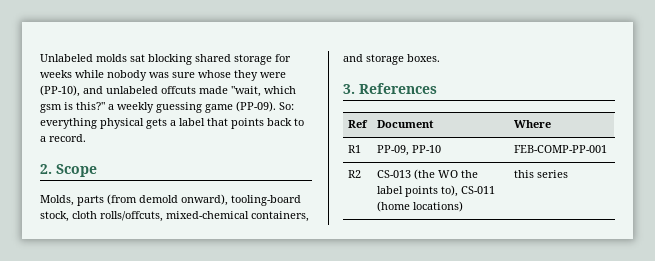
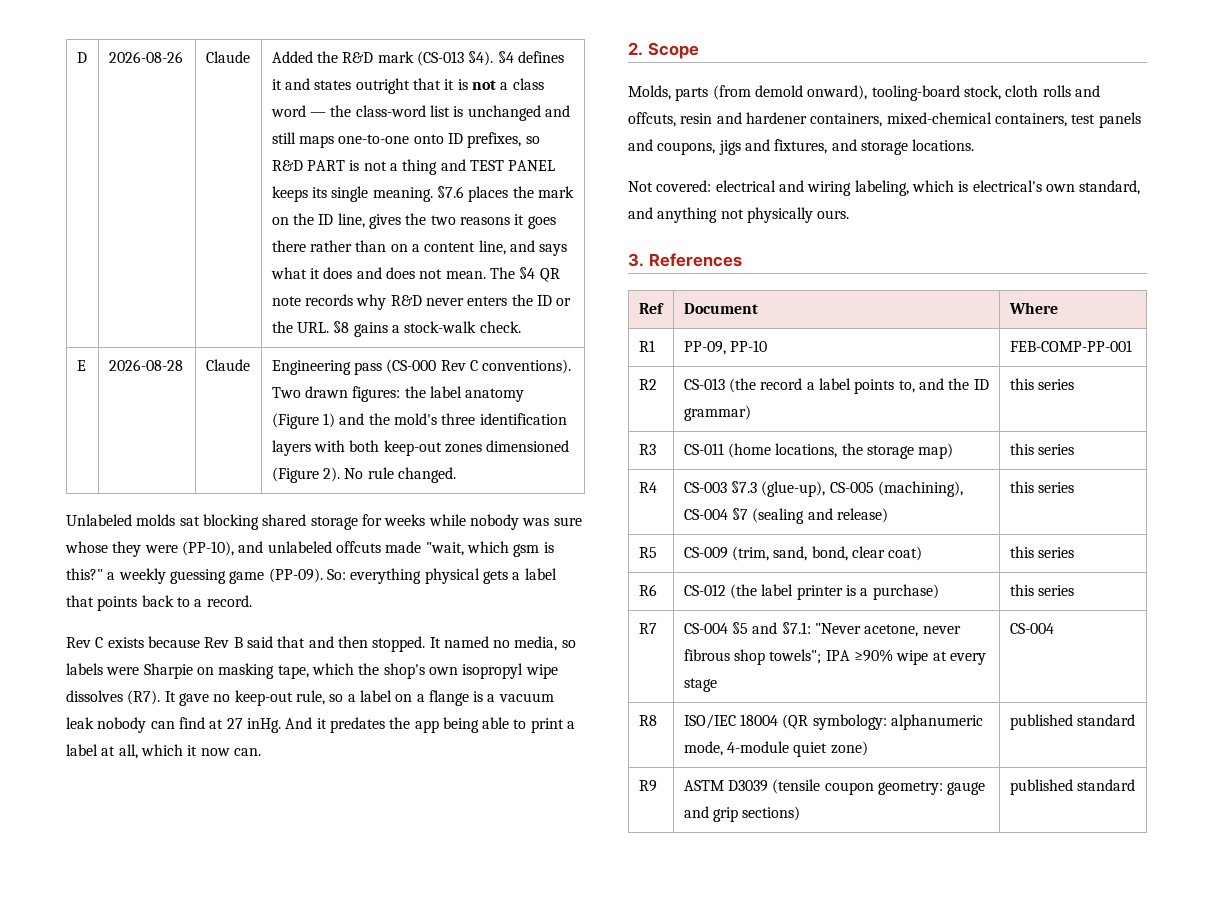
(40, 58) none -> [76,52,87,63] [108,51,183,63] [205,51,250,63] [271,51,565,66] [271,78,544,94] [270,105,571,121] [271,132,540,148] [271,159,556,175] [271,186,575,202] [271,213,556,229] [271,240,568,256] [270,267,560,282] [271,294,572,310] [271,321,521,337] [76,360,86,371] [108,359,183,371] [205,359,250,371] [271,359,572,375] [271,386,525,402] [271,413,567,429] [271,440,570,456] [271,467,457,483] D | 2026-08-26 | Claude | Added the R&D mark (CS-013 §4). §4 defines it and states outright that it is not a class word — the class-word list is unchanged and still maps one-to-one onto ID prefixes, so R&D PART is not a thing and TEST PANEL keeps its single meaning. §7.6 places the mark on the ID line, gives the two reasons it goes there rather than on a content line, and says what it does and does not mean. The §4 QR note records why R&D never enters the ID or the URL. §8 gains a stock-walk check. // E | 2026-08-28 | Claude | Engineering pass (CS-000 Rev C conventions). Two drawn figures: the label anatomy (Figure 1) and the mold's three identification layers with both keep-out zones dimensioned (Figure 2). No rule changed. //
(86, 138) none -> [66,636,576,652] [66,663,558,679] [66,690,554,706] [66,717,576,733] [66,744,261,759] // Rev C exists because Rev B said that and then stopped. It named no media, so labels were Sharpie on masking tape, which the shop's own isopropyl wipe dissolves (R7). It gave no keep-out rule, so a label on a flange is a vacuum leak nobody can find at 27 inHg. And it predates the app being able to print a label at all, which it now can.
[100,211,309,222] [343,54,440,65] rolls/offcuts, mixed-chemical containers, and storage boxes. -> [1042,85,1100,97] [628,112,1141,128] [628,139,975,155] [628,180,1141,196] [628,207,850,223] rolls and offcuts, resin and hardener containers, mixed-chemical containers, test panels and coupons, jigs and fixtures, and storage locations. // Not covered: electrical and wiring labeling, which is electrical's own standard, and anything not physically ours.
[438,170,479,178] [377,185,496,197] [377,201,464,212] [514,170,569,178] WO the label points to), CS-011 (home locations) | this series -> [760,378,989,394] [683,405,751,421] [1009,378,1075,390] [638,444,656,455] [683,443,954,459] [1009,443,1075,455] [638,482,657,493] [683,481,964,497] [683,508,889,524] [1009,481,1075,493] [638,547,657,558] [683,546,923,561] [1009,546,1075,558] [638,584,657,596] [683,584,939,600] [1009,584,1075,596] [638,623,657,634] [683,622,961,637] [683,649,987,665] [683,678,717,692] [1009,623,1054,634] [638,715,657,726] [683,714,984,730] [683,741,868,757] [1009,714,1136,730] [638,780,657,792] [683,779,986,795] [683,806,801,822] [1009,779,1136,795] record a label points to, and the ID grammar) | this series // R3 | CS-011 (home locations, the storage map) | this series // R4 | CS-003 §7.3 (glue-up), CS-005 (machining), CS-004 §7 (sealing and release) | this series // R5 | CS-009 (trim, sand, bond, clear coat) | this series // R6 | CS-012 (the label printer is a purchase) | this series // R7 | CS-004 §5 and §7.1: "Never acetone, never fibrous shop towels"; IPA ≥90% wipe at every stage | CS-004 // R8 | ISO/IEC 18004 (QR symbology: alphanumeric mode, 4-module quiet zone) | published standard // R9 | ASTM D3039 (tensile coupon geometry: gauge and grip sections) | published standard

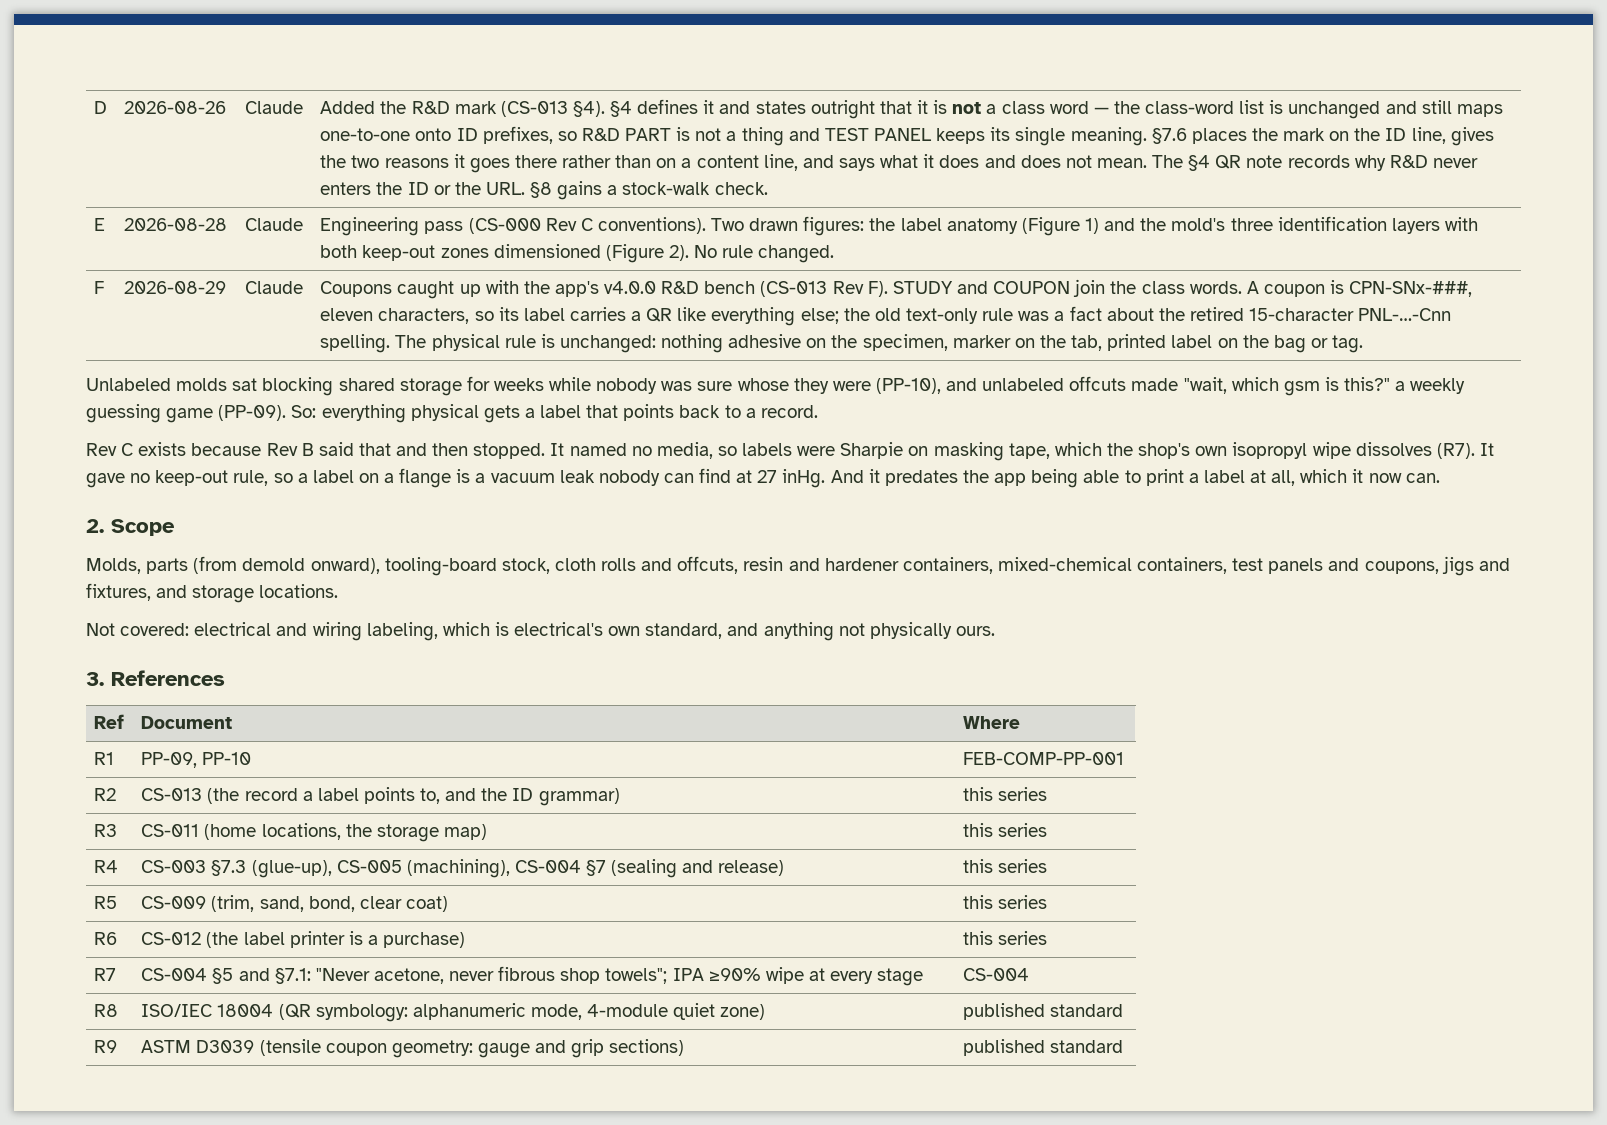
(457, 475) none -> [94,281,105,294] [124,281,227,294] [245,281,304,294] [320,279,1473,299] [320,306,1452,326] [320,334,1364,353] // F | 2026-08-29 | Claude | Coupons caught up with the app's v4.0.0 R&D bench (CS-013 Rev F). STUDY and COUPON join the class words. A coupon is CPN-SNx-###, eleven characters, so its label carries a QR like everything else; the old text-only rule was a fact about the retired 15-character PNL-…-Cnn spelling. The physical rule is unchanged: nothing adhesive on the specimen, marker on the tab, printed label on the bag or tag.

